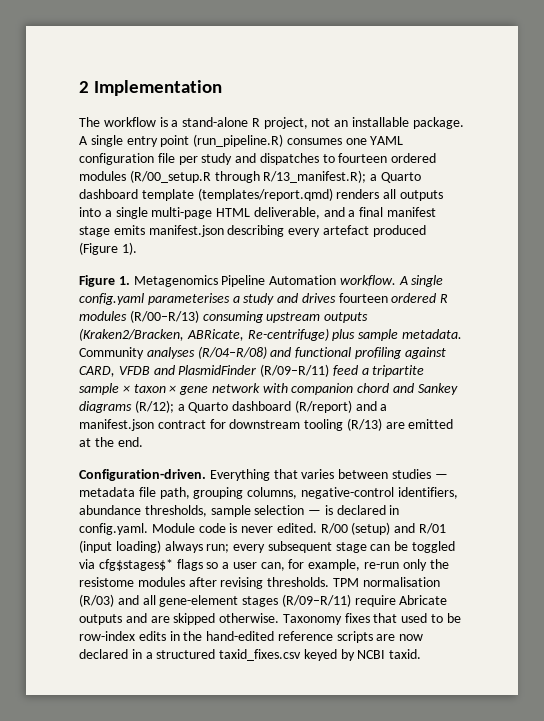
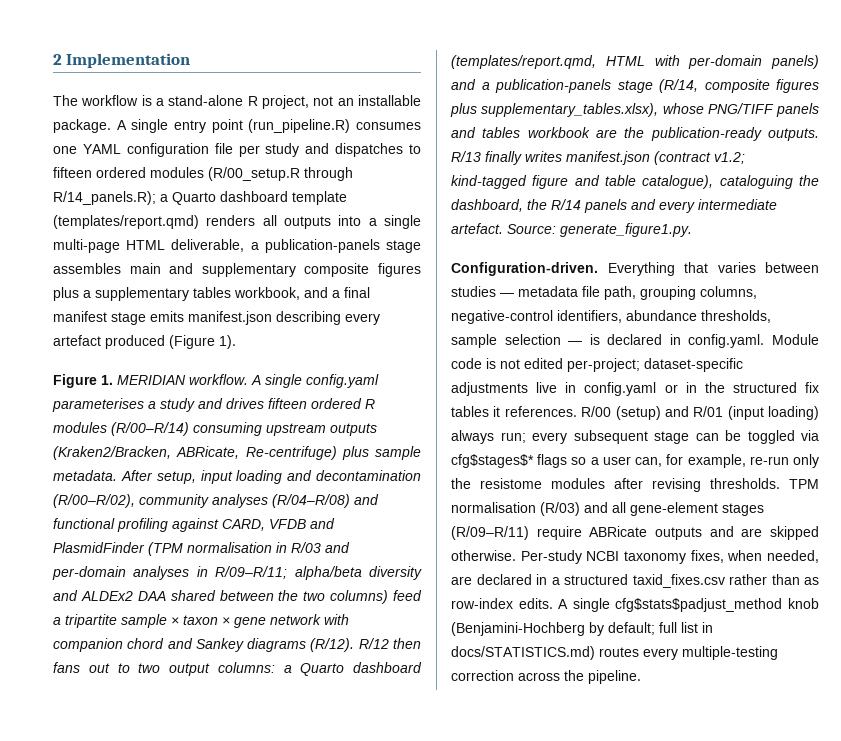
[338,153,388,163] fourteen -> [53,167,92,178] fifteen
[263,170,367,183] R/13_manifest.R); -> [53,191,156,205] R/14_panels.R);
(320, 213) none -> [250,239,421,253] [53,263,421,277] [53,287,300,301] a publication-panels stage assembles main and supplementary composite figures plus a supplementary tables workbook,
[133,275,337,287] Metagenomics Pipeline Automation -> [117,375,186,385] MERIDIAN
[338,293,388,303] fourteen -> [268,398,307,409] fifteen
[129,310,199,323] (R/00–R/13) -> [111,422,189,436] (R/00–R/14)
[79,347,144,359] Community -> [120,470,421,484] [53,494,209,508] After setup, input loading and decontamination (R/00–R/02), community
[260,364,330,377] (R/09–R/11) -> [148,542,350,556] [52,566,422,580] [53,590,389,604] (TPM normalisation in R/03 and per-domain analyses in R/09–R/11; alpha/beta diversity and ALDEx2 DAA shared between the two columns)
[134,400,388,413] [79,418,454,431] [79,437,143,447] (R/12); a Quarto dashboard (R/report) and a manifest.json contract for downstream tooling (R/13) are emitted at the end. -> [310,638,421,652] [53,662,422,676] [451,55,819,69] [451,79,819,93] [450,103,819,117] [451,127,819,141] [451,151,745,165] [451,175,819,189] [451,199,777,213] [451,223,692,237] (R/12). R/12 then fans out to two output columns: a Quarto dashboard (templates/report.qmd, HTML with per-domain panels) and a publication-panels stage (R/14, composite figures plus supplementary_tables.xlsx), whose PNG/TIFF panels and tables workbook are the publication-ready outputs. R/13 finally writes manifest.json (contract v1.2; kind-tagged figure and table catalogue), cataloguing the dashboard, the R/14 panels and every intermediate artefact. Source: generate_figure1.py.
[241,523,317,533] never edited. -> [500,358,743,372] [451,382,819,396] [451,406,577,417] not edited per-project; dataset-specific adjustments live in config.yaml or in the structured fix tables it references.
[399,595,448,605] Abricate -> [589,526,648,537] ABRicate
[282,613,461,625] [79,631,424,643] Taxonomy fixes that used to be row-index edits in the hand-edited reference scripts are now -> [520,550,819,564] [451,576,472,585] Per-study NCBI taxonomy fixes, when needed, are
[303,649,422,661] keyed by NCBI taxid. -> [729,574,819,585] [451,598,819,612] [451,622,713,636] [451,646,778,660] [451,670,641,684] rather than as row-index edits. A single cfg$stats$padjust_method knob (Benjamini-Hochberg by default; full list in docs/STATISTICS.md) routes every multiple-testing correction across the pipeline.

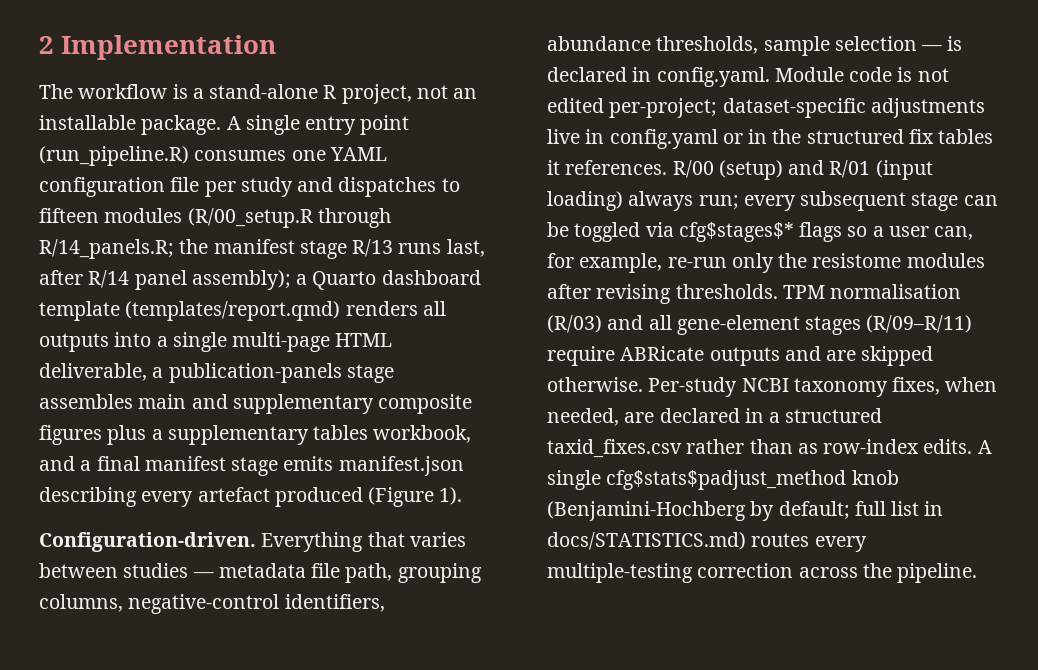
[96,167,146,178] ordered -> (99, 215) none
[53,191,156,205] R/14_panels.R); -> [39,239,485,259] [39,270,291,290] R/14_panels.R; the manifest stage R/13 runs last, after R/14 panel assembly);
[53,374,379,388] [52,398,375,412] [53,422,377,436] [53,446,421,460] [53,470,421,484] [53,494,379,508] [53,518,335,532] [53,542,350,556] [52,566,422,580] [53,590,422,604] [53,614,349,628] [53,638,421,652] [53,662,422,676] [451,55,819,69] [451,79,819,93] [450,103,819,117] [451,127,819,141] [451,151,745,165] [451,175,819,189] [451,199,777,213] [451,223,692,237] // Figure 1. MERIDIAN workflow. A single config.yaml parameterises a study and drives fifteen ordered R modules (R/00–R/14) consuming upstream outputs (Kraken2/Bracken, ABRicate, Re-centrifuge) plus sample metadata. After setup, input loading and decontamination (R/00–R/02), community analyses (R/04–R/08) and functional profiling against CARD, VFDB and PlasmidFinder (TPM normalisation in R/03 and per-domain analyses in R/09–R/11; alpha/beta diversity and ALDEx2 DAA shared between the two columns) feed a tripartite sample × taxon × gene network with companion chord and Sankey diagrams (R/12). R/12 then fans out to two output columns: a Quarto dashboard (templates/report.qmd, HTML with per-domain panels) and a publication-panels stage (R/14, composite figures plus supplementary_tables.xlsx), whose PNG/TIFF panels and tables workbook are the publication-ready outputs. R/13 finally writes manifest.json (contract v1.2; kind-tagged figure and table catalogue), cataloguing the dashboard, the R/14 panels and every intermediate artefact. Source: generate_figure1.py. -> (463, 496) none

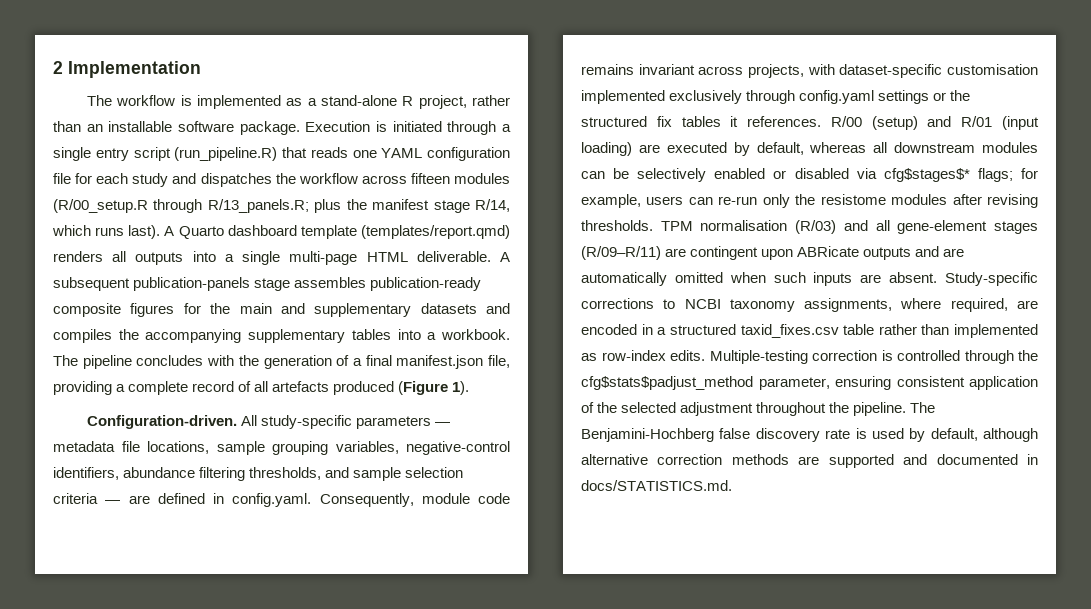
(188, 91) none -> [196,95,303,109] implemented as
[416,85,478,99] [39,115,410,135] [39,146,287,166] not an installable package. A single entry point (run_pipeline.R) consumes -> [472,95,511,106] [53,121,512,135] [53,147,348,161] rather than an installable software package. Execution is initiated through a single entry script (run_pipeline.R) that reads
[204,181,236,197] per -> [75,173,129,184] for each
[441,178,460,192] to -> [275,173,407,184] the workflow across
[39,239,174,259] R/14_panels.R; -> [207,199,342,213] R/13_panels.R; plus
[352,239,485,257] [39,270,308,290] R/13 runs last, after R/14 panel assembly); a -> [475,199,511,212] [52,225,175,239] R/14, which runs last). A
[39,363,394,383] [39,394,473,414] [39,425,472,445] [39,456,464,476] [39,487,463,507] [39,532,466,552] [39,563,482,583] [39,594,385,614] [547,36,963,56] [547,67,949,87] [547,98,985,118] [547,129,768,149] deliverable, a publication-panels stage assembles main and supplementary composite figures plus a supplementary tables workbook, and a final manifest stage emits manifest.json describing every artefact produced (Figure 1). // Configuration-driven. Everything that varies between studies — metadata file path, grouping columns, negative-control identifiers, abundance thresholds, sample selection — is declared in config.yaml. Module code is not edited per-project; dataset-specific adjustments live in config.yaml or in -> [416,251,511,262] [53,277,482,291] [53,303,510,317] [53,329,511,343] [53,355,510,369] [53,381,470,395] [86,415,451,429] [53,441,510,455] [53,467,464,481] [53,493,510,507] [581,64,1038,78] [581,90,947,104] deliverable. A subsequent publication-panels stage assembles publication-ready composite figures for the main and supplementary datasets and compiles the accompanying supplementary tables into a workbook. The pipeline concludes with the generation of a final manifest.json file, providing a complete record of all artefacts produced (Figure 1). // Configuration-driven. All study-specific parameters — metadata file locations, sample grouping variables, negative-control identifiers, abundance filtering thresholds, and sample selection criteria — are defined in config.yaml. Consequently, module code remains invariant across projects, with dataset-specific customisation implemented exclusively through config.yaml settings or
[628,191,998,211] [547,222,974,242] [547,253,663,273] always run; every subsequent stage can be toggled via cfg$stages$* flags so a user can, for example, -> [638,142,1038,156] [581,168,1038,182] [581,194,713,208] are executed by default, whereas all downstream modules can be selectively enabled or disabled via cfg$stages$* flags; for example, users can
[547,346,615,366] require -> [665,246,794,260] are contingent upon
[861,346,934,366] [547,377,998,397] [547,408,740,426] skipped otherwise. Per-study NCBI taxonomy fixes, when needed, are declared -> [581,272,1038,286] [581,298,1038,312] [581,324,637,335] automatically omitted when such inputs are absent. Study-specific corrections to NCBI taxonomy assignments, where required, are encoded
[686,439,793,454] rather than -> [843,324,1038,338] table rather than implemented
[977,440,992,454] [547,470,899,490] [547,501,944,521] [547,532,867,552] [547,563,978,583] A single cfg$stats$padjust_method knob (Benjamini-Hochberg by default; full list in docs/STATISTICS.md) routes every multiple-testing correction across the pipeline. -> [709,350,1038,364] [581,376,1038,390] [581,402,936,416] [581,428,1038,442] [581,454,1038,468] [581,480,732,491] Multiple-testing correction is controlled through the cfg$stats$padjust_method parameter, ensuring consistent application of the selected adjustment throughout the pipeline. The Benjamini-Hochberg false discovery rate is used by default, although alternative correction methods are supported and documented in docs/STATISTICS.md.

